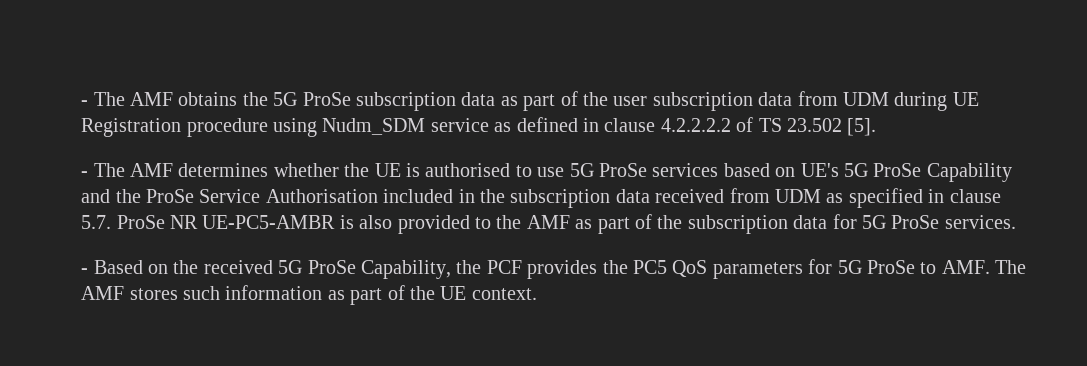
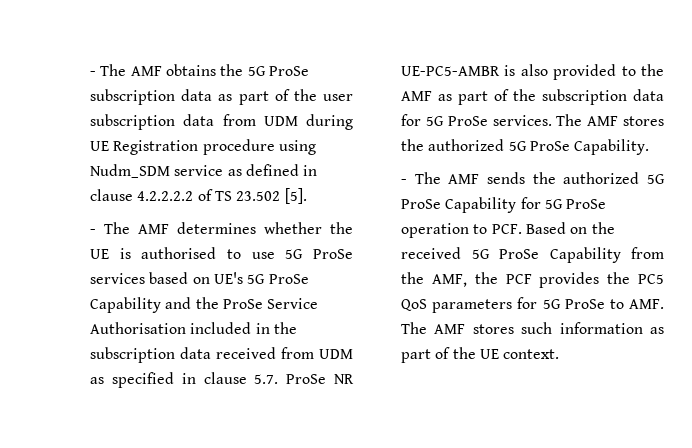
[81,268,89,274] // - -> [556,114,664,126] [401,139,650,155] [401,172,665,184] [401,197,607,213] [401,223,522,238] The AMF stores the authorized 5G ProSe Capability. // - The AMF sends the authorized 5G ProSe Capability for 5G ProSe operation to PCF.
[361,260,452,279] Capability, -> [549,247,664,263] [401,272,467,287] Capability from the AMF,

